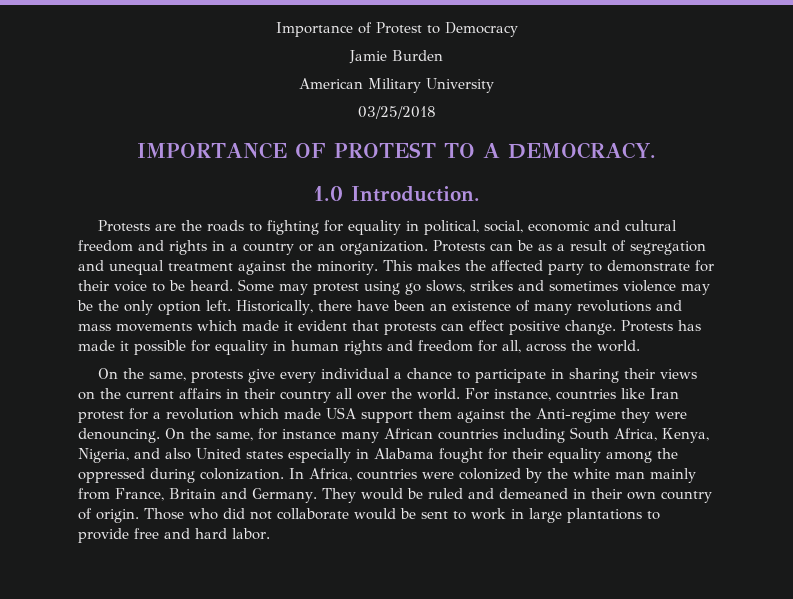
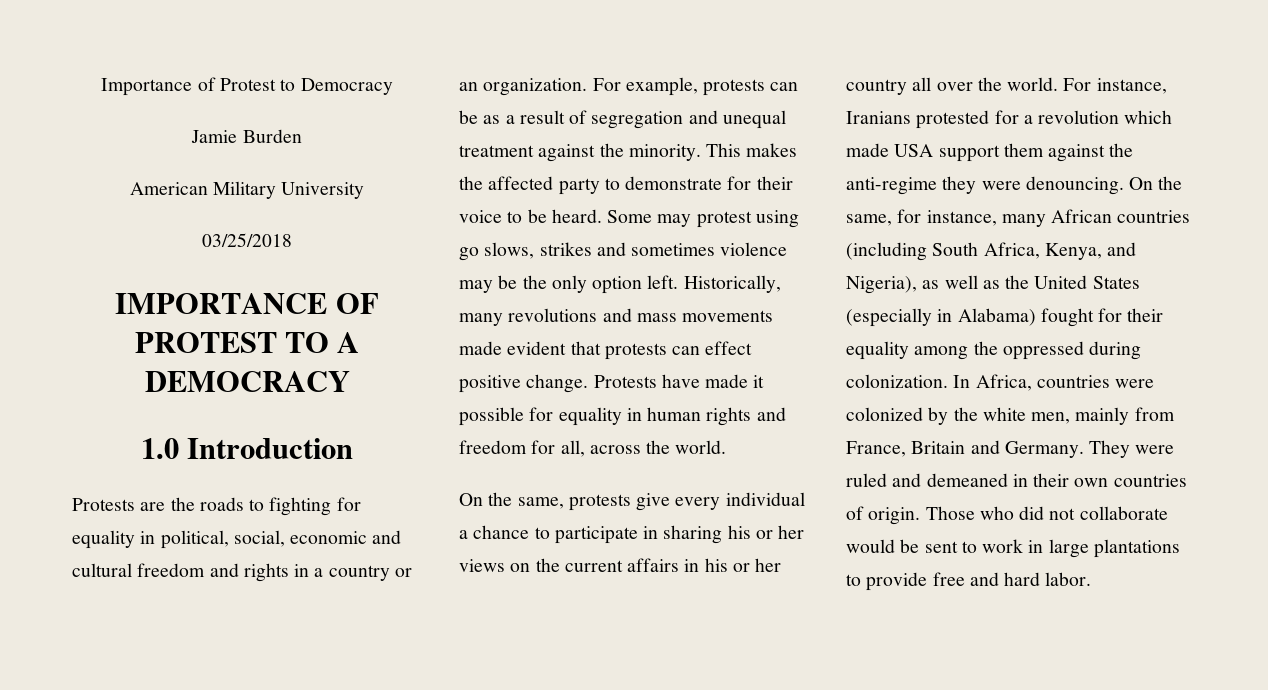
[508,142,657,159] DEMOCRACY. -> [144,371,350,392] DEMOCRACY
[351,186,480,202] Introduction. -> [187,438,354,459] Introduction
[433,240,485,252] Protests -> [592,77,766,96] For example, protests
[317,300,530,312] there have been an existence of -> (781, 284) none
[197,320,293,331] which made it -> [459,341,502,355] made
[678,320,701,331] has -> [661,374,700,388] have
[623,368,655,379] their -> [727,525,805,539] his or her
[244,388,275,399] their -> [704,558,782,572] his or her
[556,388,679,400] [78,411,124,423] countries like Iran protest -> [846,110,990,129] Iranians protested
[536,408,616,423] Anti-regime -> [846,177,937,195] anti-regime
[282,429,336,439] instance -> [926,210,997,226] instance,
[503,428,565,443] including -> [846,242,927,261] (including
[78,448,434,463] Nigeria, and also United states especially in Alabama -> [1107,242,1137,256] [846,275,1140,294] [846,308,1036,327] and Nigeria), as well as the United States (especially in Alabama)
[615,471,645,479] man -> [1031,412,1071,424] men,
[360,488,423,500] would be -> [1135,445,1175,454] were
[660,491,712,503] country -> [1113,474,1187,487] countries

